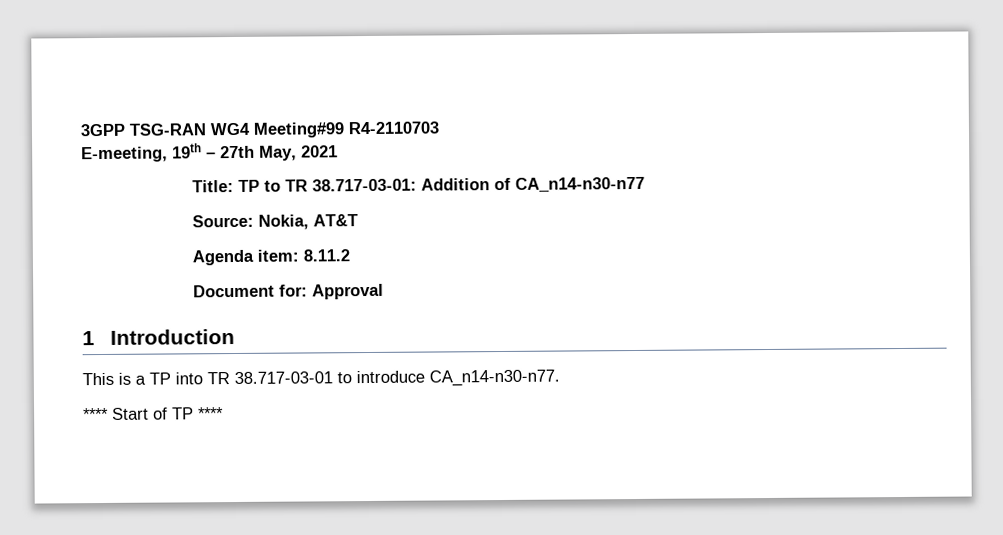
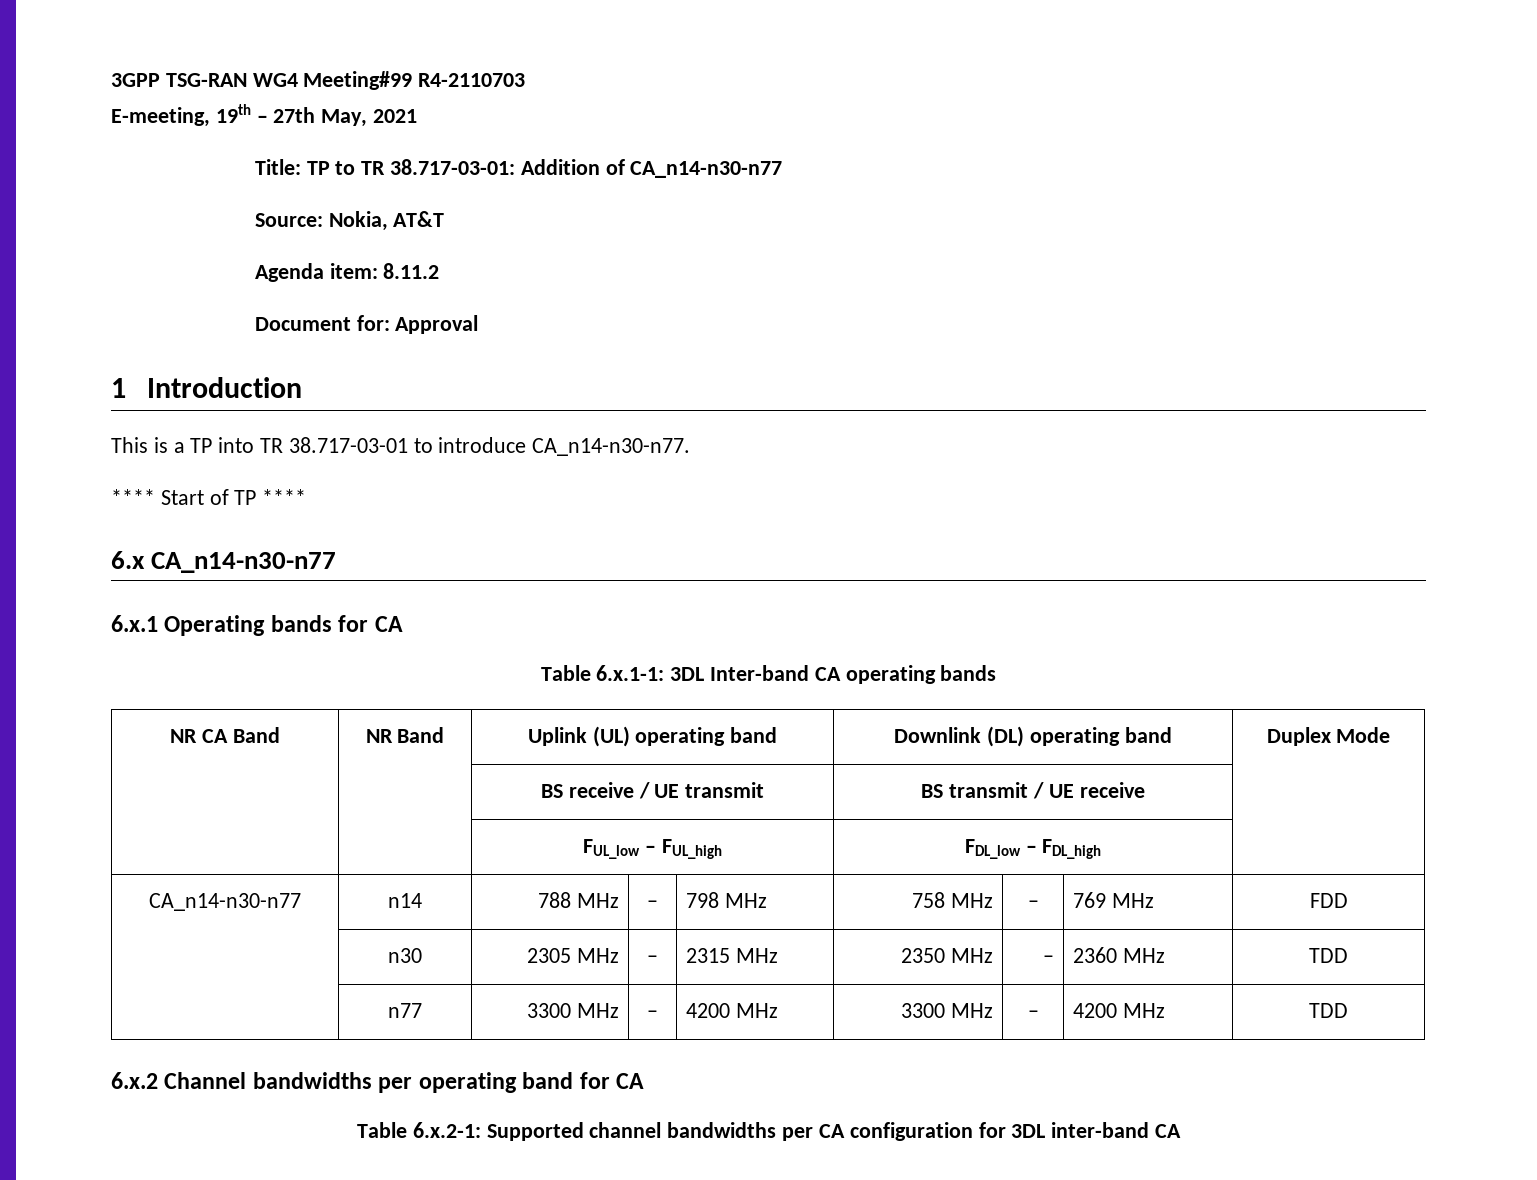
(224, 413) none -> [111,551,337,573] [111,615,403,636] [540,665,997,684] [170,727,280,743] [365,727,445,743] [527,726,778,747] [894,726,1172,747] [1266,727,1391,746] [540,782,765,799] [921,782,1145,799] [583,839,722,859] [964,839,1102,859] [149,893,301,911] [388,893,422,908] [538,892,619,908] [647,900,658,908] [686,892,767,908] [912,892,993,908] [1027,900,1039,908] [1073,892,1154,908] [1309,893,1348,908] [388,948,422,963] [527,948,619,963] [647,955,658,963] [686,948,778,963] [901,948,993,963] [1042,955,1054,963] [1073,947,1165,963] [1309,948,1348,963] [388,1003,422,1018] [527,1003,619,1018] [647,1010,658,1018] [686,1003,778,1018] [901,1003,993,1018] [1027,1010,1039,1018] [1073,1003,1165,1018] [1309,1003,1348,1018] [111,1072,645,1093] [357,1122,1181,1141] // 6.x CA_n14-n30-n77 // 6.x.1 Operating bands for CA // Table 6.x.1-1: 3DL Inter-band CA operating bands // NR CA Band | NR Band | Uplink (UL) operating band | Downlink (DL) operating band | Duplex Mode // | | BS receive / UE transmit | BS transmit / UE receive | // | | FUL_low – FUL_high | FDL_low – FDL_high | // CA_n14-n30-n77 | n14 | 788 MHz | – | 798 MHz | 758 MHz | – | 769 MHz | FDD // | n30 | 2305 MHz | – | 2315 MHz | 2350 MHz | – | 2360 MHz | TDD // | n77 | 3300 MHz | – | 4200 MHz | 3300 MHz | – | 4200 MHz | TDD // 6.x.2 Channel bandwidths per operating band for CA // Table 6.x.2-1: Supported channel bandwidths per CA configuration for 3DL inter-band CA

